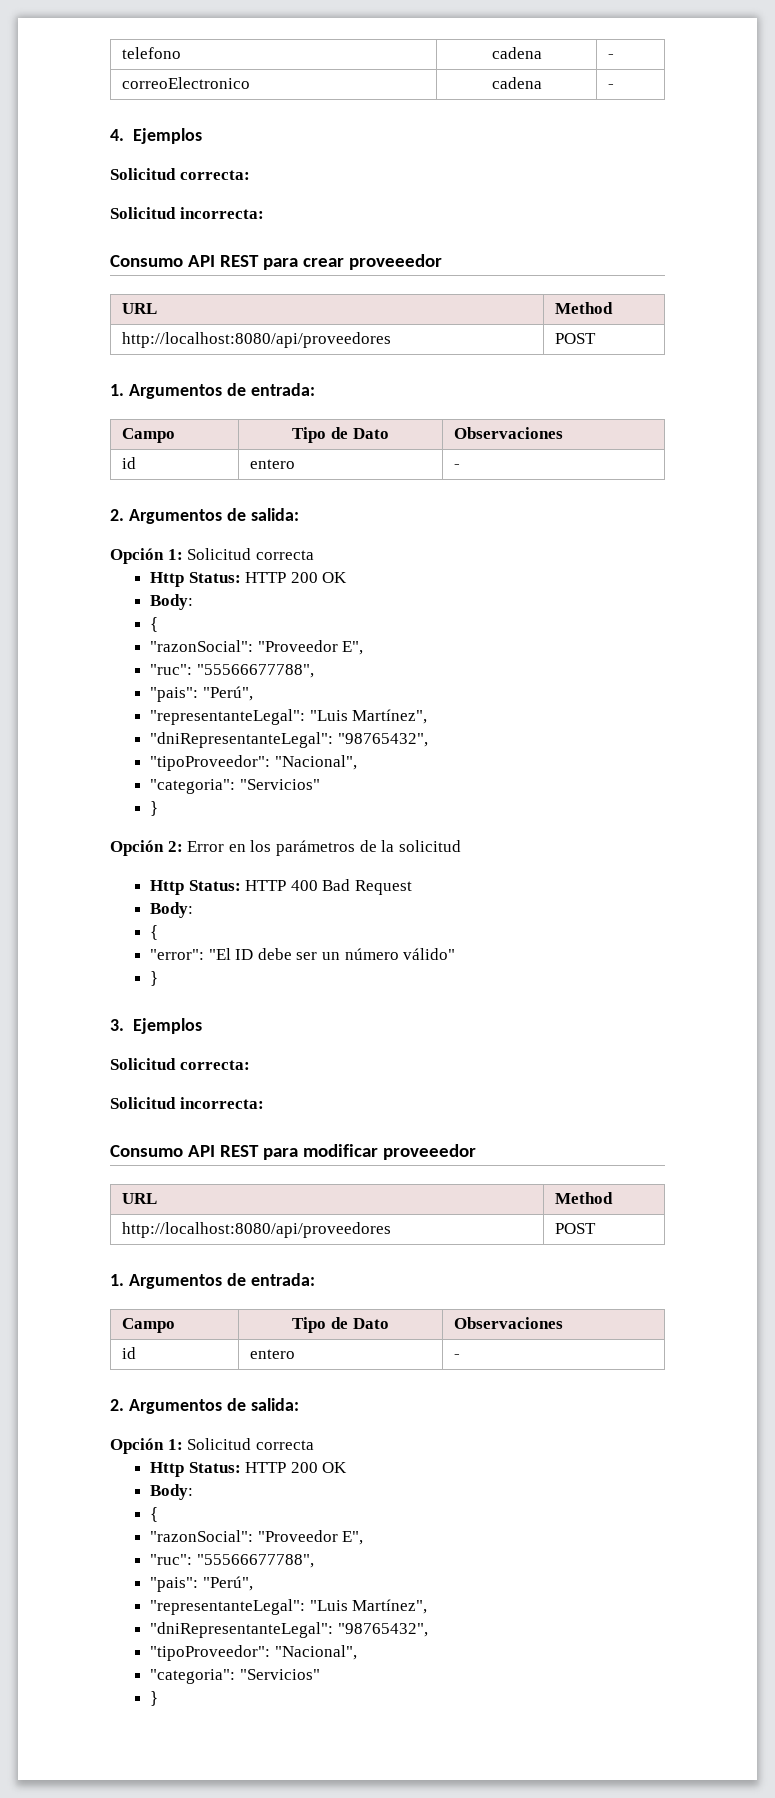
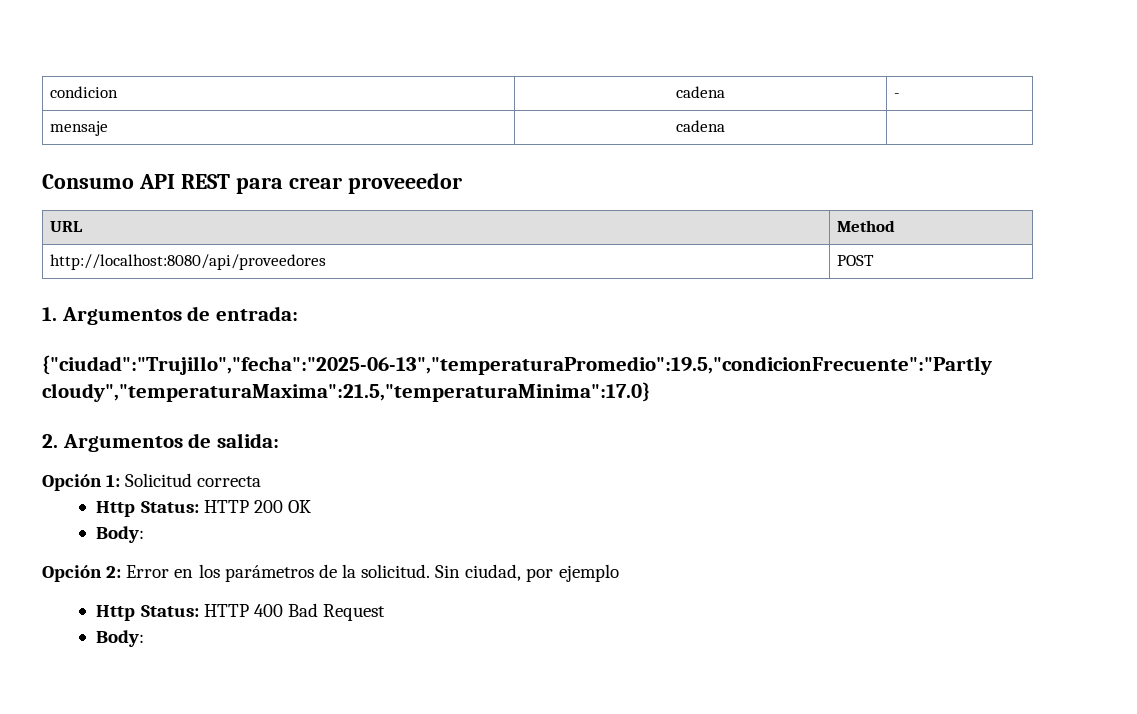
[121,47,181,59] [491,47,542,59] [607,54,614,59] [121,77,250,89] [491,77,542,89] [607,84,614,89] [110,128,202,144] [110,168,250,180] [110,207,264,219] telefono | cadena | - // correoElectronico | cadena | - // 4. Ejemplos // Solicitud correcta: // Solicitud incorrecta: -> [50,86,119,98] [676,86,725,98] [894,93,901,98] [50,121,109,136] [676,120,725,132] condicion | cadena | - // mensaje | cadena |
[121,428,175,443] [292,427,389,443] [453,427,563,439] [121,457,136,469] [249,459,295,469] [453,464,460,469] // Campo | Tipo de Dato | Observaciones // id | entero | - -> [42,355,992,375] [42,382,650,402] // {"ciudad":"Trujillo","fecha":"2025-06-13","temperaturaPromedio":19.5,"condicionFrecuente":"Partly cloudy","temperaturaMaxima":21.5,"temperaturaMinima":17.0}
[150,617,159,632] [150,640,364,655] [150,664,314,678] [150,686,253,702] [150,709,428,725] [150,732,428,748] [150,755,357,771] [150,779,320,794] [150,801,159,816] // { // "razonSocial": "Proveedor E", // "ruc": "55566677788", // "pais": "Perú", // "representanteLegal": "Luis Martínez", // "dniRepresentanteLegal": "98765432", // "tipoProveedor": "Nacional", // "categoria": "Servicios" // } -> (145, 534) none
[398,840,461,852] solicitud -> [361,564,619,582] solicitud. Sin ciudad, por ejemplo
[150,925,159,940] [150,948,456,960] [150,971,159,986] [110,1018,202,1034] [110,1058,250,1070] [110,1097,264,1109] [110,1144,476,1160] [121,1193,157,1204] [554,1192,613,1204] [121,1222,391,1238] [554,1223,596,1234] [110,1273,315,1289] [121,1318,175,1333] [292,1317,389,1333] [453,1317,563,1329] [121,1347,136,1359] [249,1349,295,1359] [453,1354,460,1359] [110,1398,299,1414] [110,1438,314,1454] [150,1462,348,1477] [150,1484,194,1500] [150,1507,159,1522] [150,1530,364,1545] [150,1554,314,1568] [150,1576,253,1592] [150,1599,428,1615] [150,1622,428,1638] [150,1645,357,1661] [150,1669,320,1684] [150,1691,159,1706] // { // "error": "El ID debe ser un número válido" // } // 3. Ejemplos // Solicitud correcta: // Solicitud incorrecta: // Consumo API REST para modificar proveeedor // URL | Method // http://localhost:8080/api/proveedores | POST // 1. Argumentos de entrada: // Campo | Tipo de Dato | Observaciones // id | entero | - // 2. Argumentos de salida: // Opción 1: Solicitud correcta // Http Status: HTTP 200 OK // Body: // { // "razonSocial": "Proveedor E", // "ruc": "55566677788", // "pais": "Perú", // "representanteLegal": "Luis Martínez", // "dniRepresentanteLegal": "98765432", // "tipoProveedor": "Nacional", // "categoria": "Servicios" // } -> (145, 638) none

